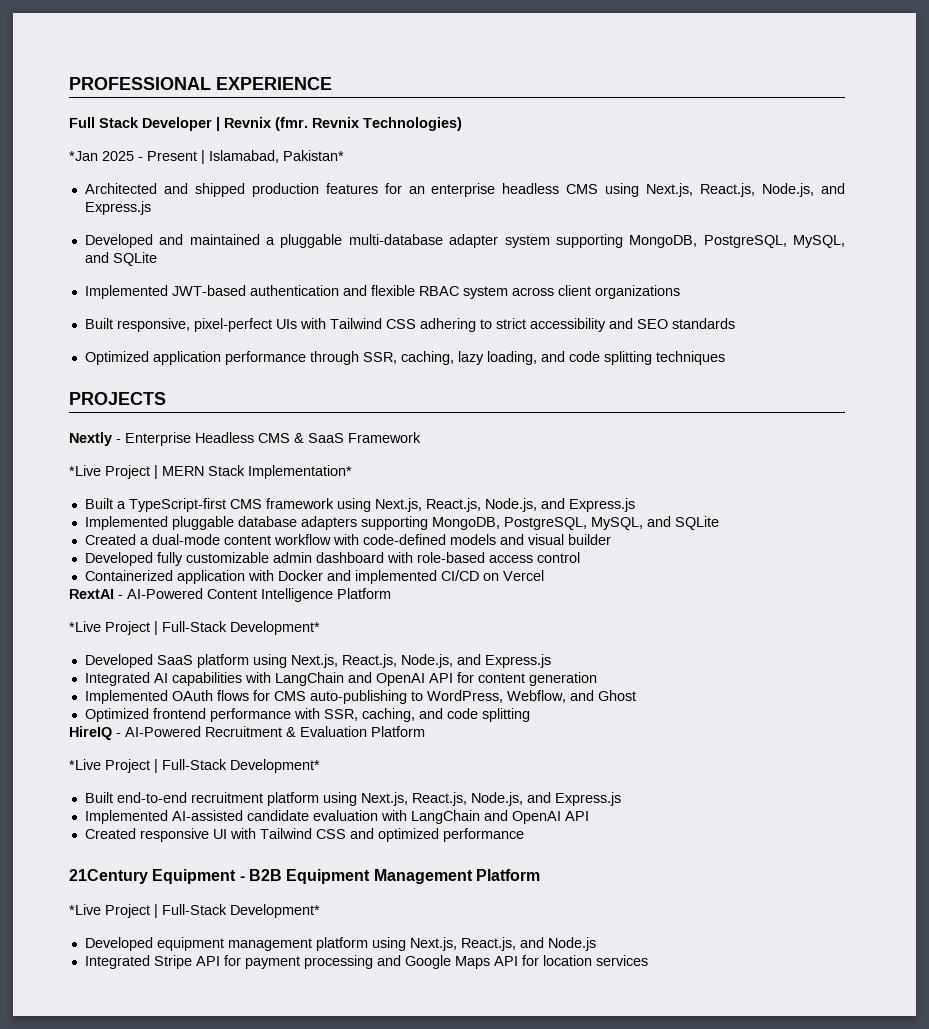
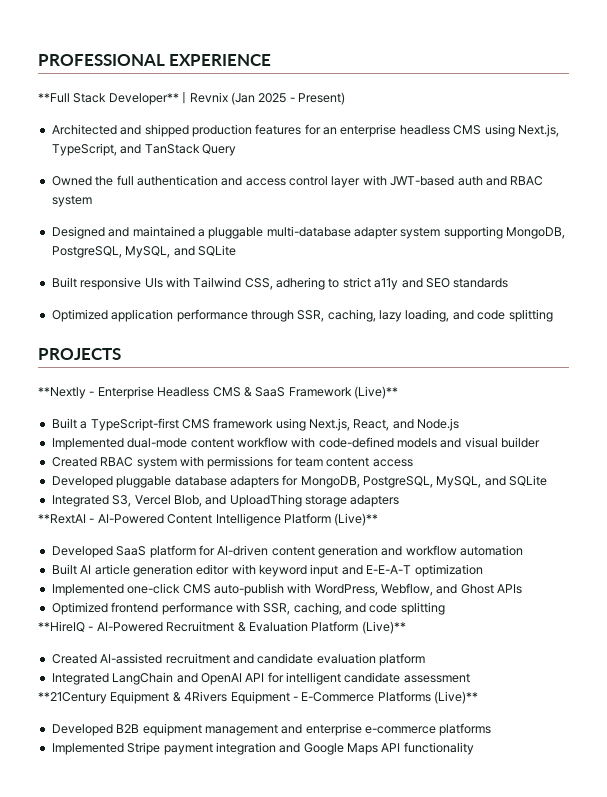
[69,117,462,131] [69,150,344,164] Full Stack Developer | Revnix (fmr. Revnix Technologies) // *Jan 2025 - Present | Islamabad, Pakistan* -> [38,91,345,105] **Full Stack Developer** | Revnix (Jan 2025 - Present)
[700,183,845,197] [84,201,151,215] [84,234,153,248] React.js, Node.js, and Express.js // Developed -> [51,143,236,156] [51,175,544,188] [51,195,92,207] [51,226,105,239] TypeScript, and TanStack Query // Owned the full authentication and access control layer with JWT-based auth and RBAC system // Designed
[84,285,680,299] [84,318,272,332] // Implemented JWT-based authentication and flexible RBAC system across client organizations // Built responsive, pixel-perfect -> [51,277,142,290] // Built responsive
[385,319,416,329] CSS -> [244,278,273,290] CSS,
[529,318,606,332] accessibility -> [374,278,399,290] a11y
[655,351,725,365] techniques -> (553, 315) none
[69,432,112,446] Nextly -> [38,387,86,399] **Nextly
[69,465,352,479] // *Live Project | MERN Stack Implementation* -> [354,386,398,399] (Live)**
[425,498,635,512] [84,516,719,530] [84,534,149,545] React.js, Node.js, and Express.js // Implemented pluggable database adapters supporting MongoDB, PostgreSQL, MySQL, and SQLite // Created a -> [353,418,460,431] [51,438,124,450] React, and Node.js // Implemented
[84,552,580,566] [84,570,544,584] [69,589,114,599] Developed fully customizable admin dashboard with role-based access control // Containerized application with Docker and implemented CI/CD on Vercel // RextAI -> [51,456,413,469] [51,475,548,488] [51,494,400,507] [38,514,86,524] Created RBAC system with permissions for team content access // Developed pluggable database adapters for MongoDB, PostgreSQL, MySQL, and SQLite // Integrated S3, Vercel Blob, and UploadThing storage adapters // **RextAI
[69,621,320,635] [84,654,551,668] [84,672,597,686] [84,690,423,704] // *Live Project | Full-Stack Development* // Developed SaaS platform using Next.js, React.js, Node.js, and Express.js // Integrated AI capabilities with LangChain and OpenAI API for content generation // Implemented OAuth flows for CMS auto-publishing to -> [334,513,379,526] [51,545,524,558] [51,564,483,577] [51,583,312,596] (Live)** // Developed SaaS platform for AI-driven content generation and workflow automation // Built AI article generation editor with keyword input and E-E-A-T optimization // Implemented one-click CMS auto-publish with
(636, 695) none -> [497,584,523,594] APIs
[69,726,112,740] HireIQ -> [38,621,85,632] **HireIQ
[69,759,320,773] [84,792,621,806] [84,810,589,824] [84,828,524,842] [69,869,540,884] [69,904,320,918] [84,937,153,951] // *Live Project | Full-Stack Development* // Built end-to-end recruitment platform using Next.js, React.js, Node.js, and Express.js // Implemented AI-assisted candidate evaluation with LangChain and OpenAI API // Created responsive UI with Tailwind CSS and optimized performance // 21Century Equipment - B2B Equipment Management Platform // *Live Project | Full-Stack Development* // Developed -> [361,621,406,634] [51,653,425,666] [51,672,470,685] [38,691,478,704] [51,724,140,736] (Live)** // Created AI-assisted recruitment and candidate evaluation platform // Integrated LangChain and OpenAI API for intelligent candidate assessment // **21Century Equipment & 4Rivers Equipment - E-Commerce Platforms (Live)** // Developed B2B
[315,937,596,951] [84,955,373,969] platform using Next.js, React.js, and Node.js // Integrated Stripe API for payment processing -> [281,723,492,736] [51,742,276,755] and enterprise e-commerce platforms // Implemented Stripe payment integration
[521,955,648,966] for location services -> [403,742,474,755] functionality

